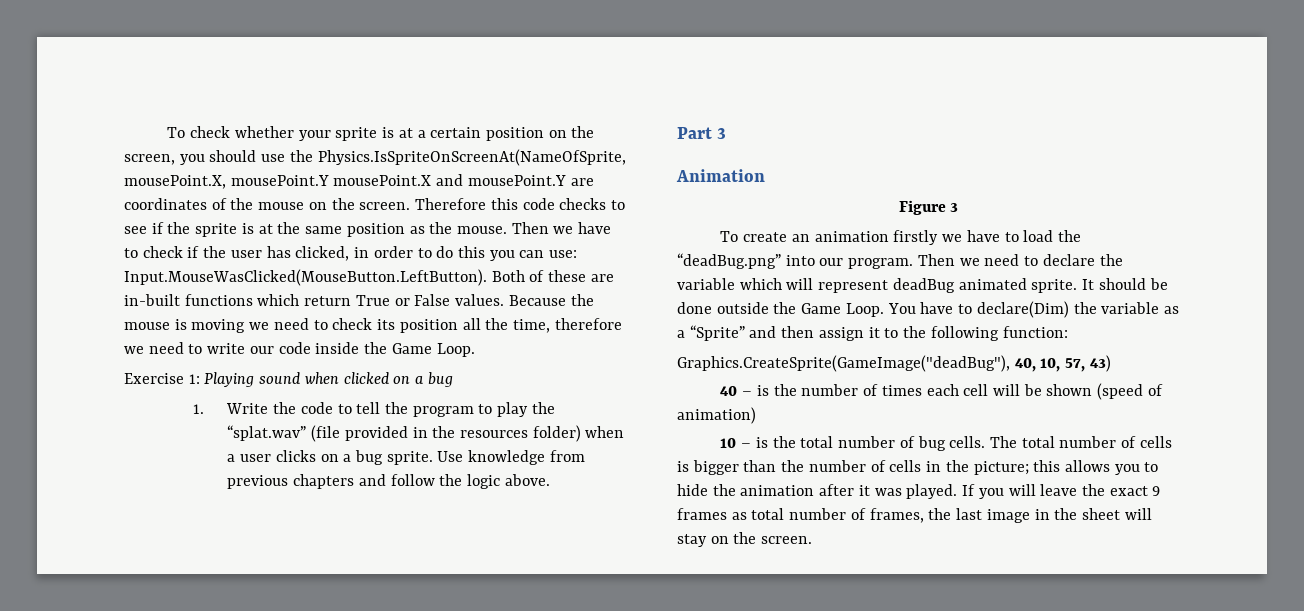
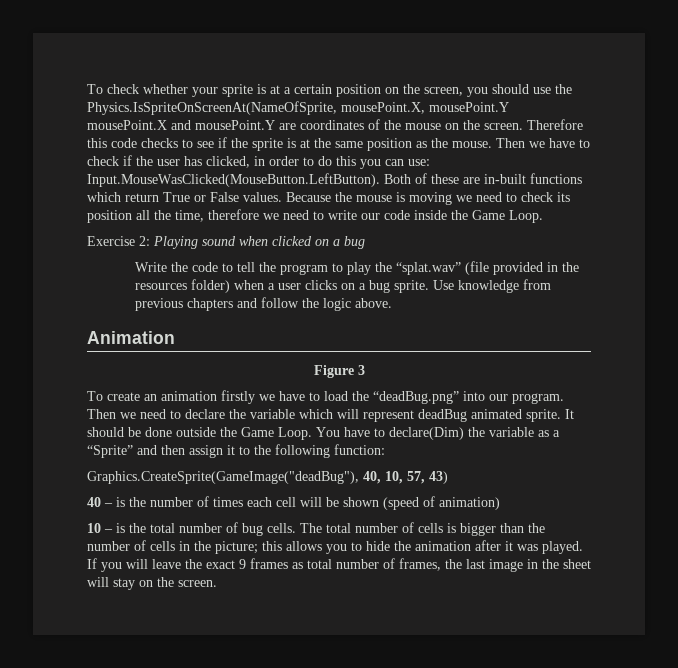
[188,374,200,384] 1: -> [139,236,150,246] 2:
[192,404,204,414] 1. -> (365, 242) none
[677,127,727,139] // Part 3 -> (393, 303) none

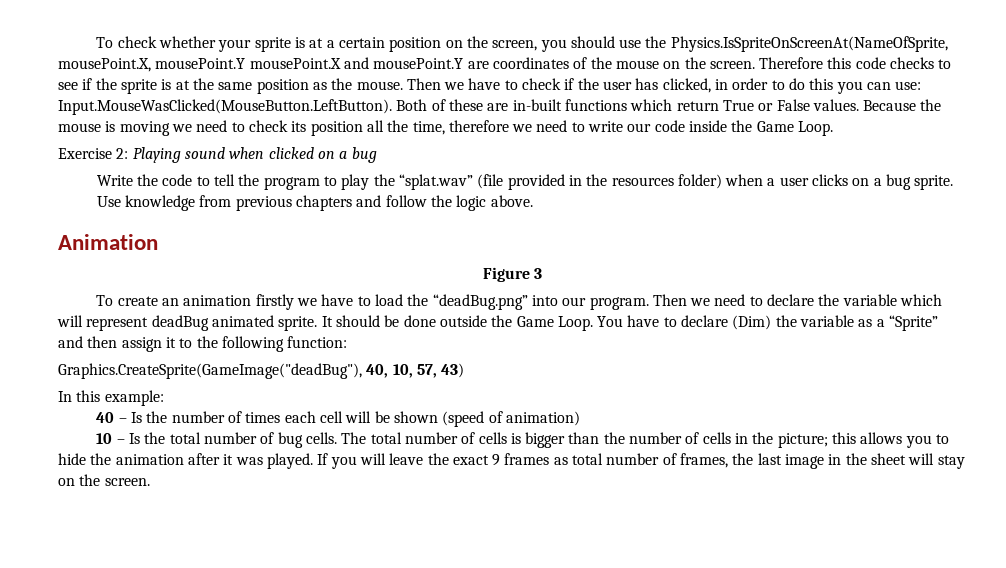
[389,427,464,440] declare(Dim) -> [681,315,772,330] declare (Dim)
(448, 477) none -> [58,390,164,406] // In this example:
[116,497,125,507] is -> [130,412,142,423] Is
[116,523,125,533] is -> [128,433,140,444] Is

